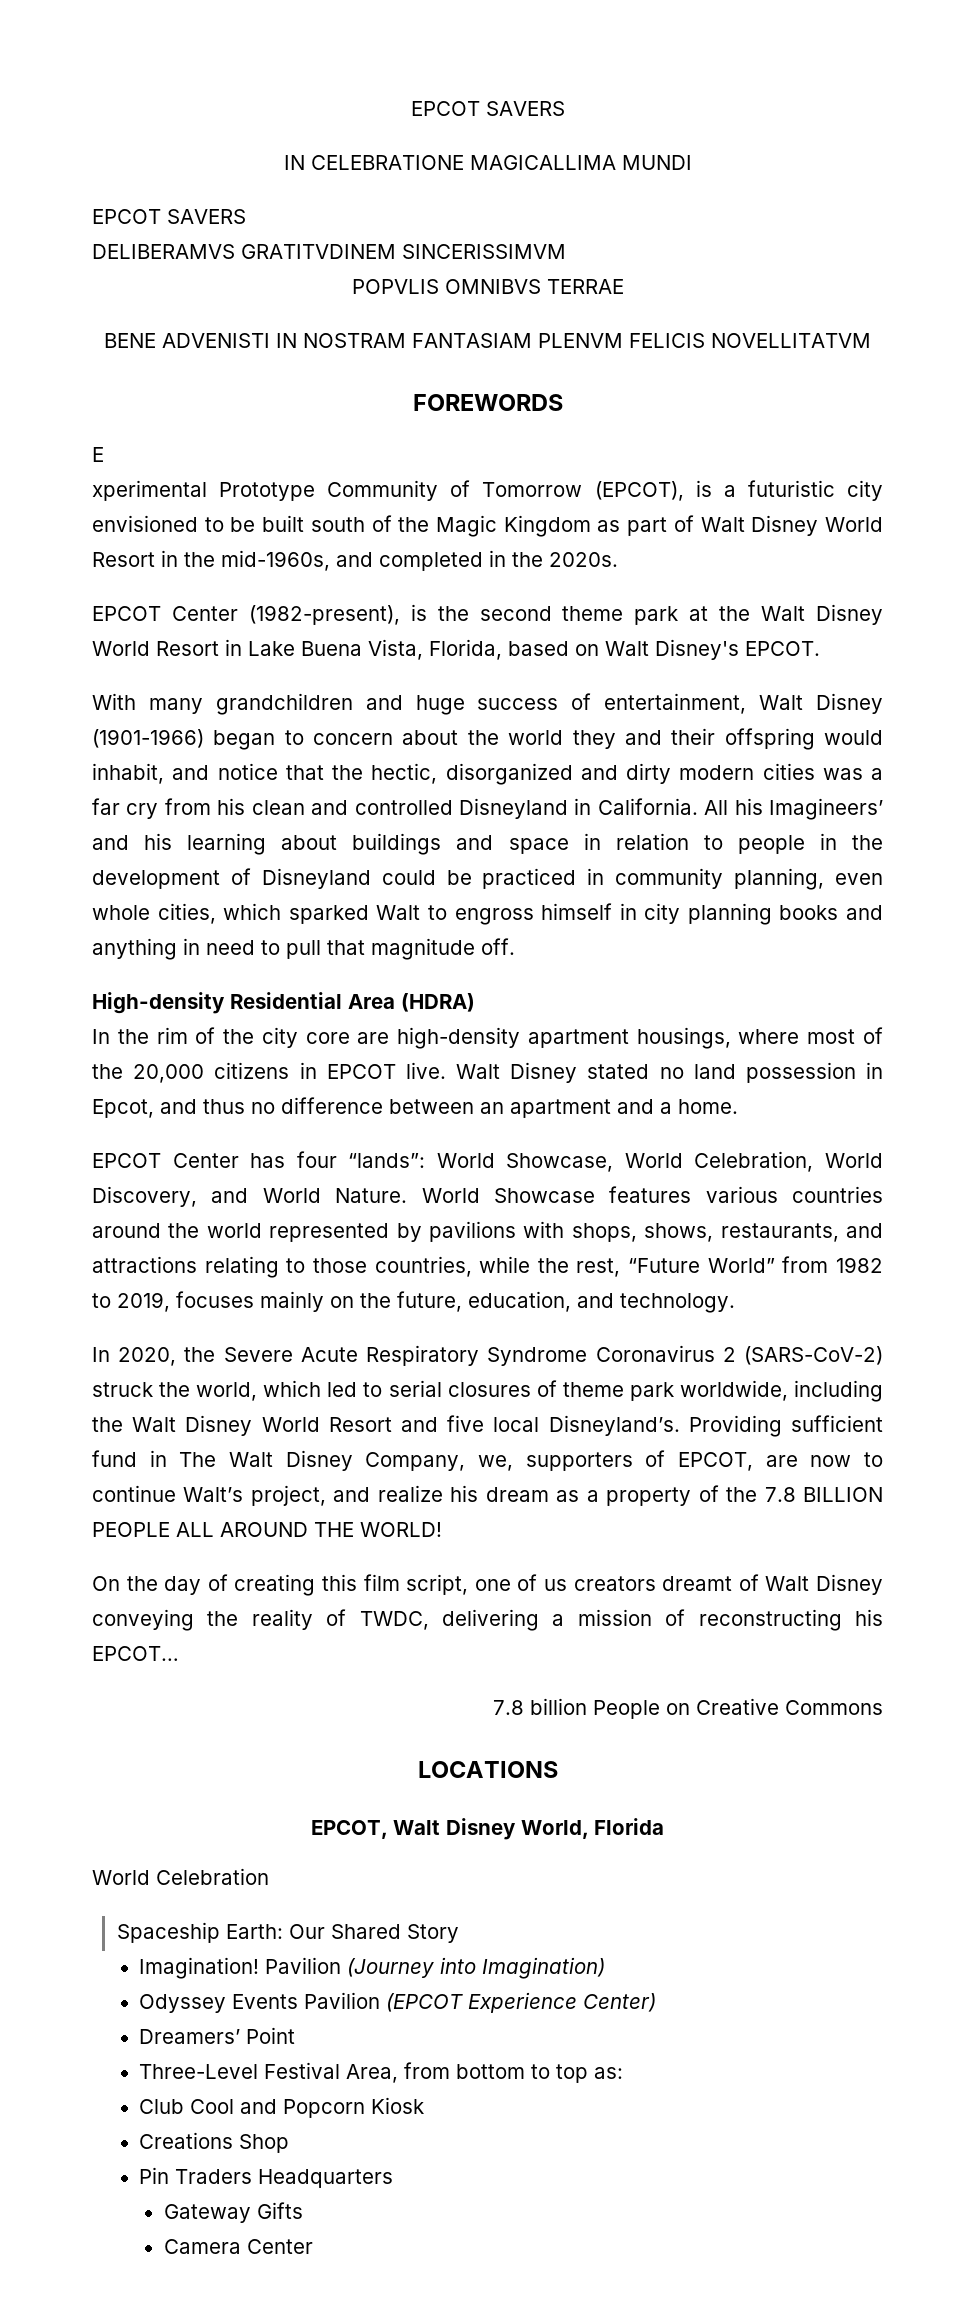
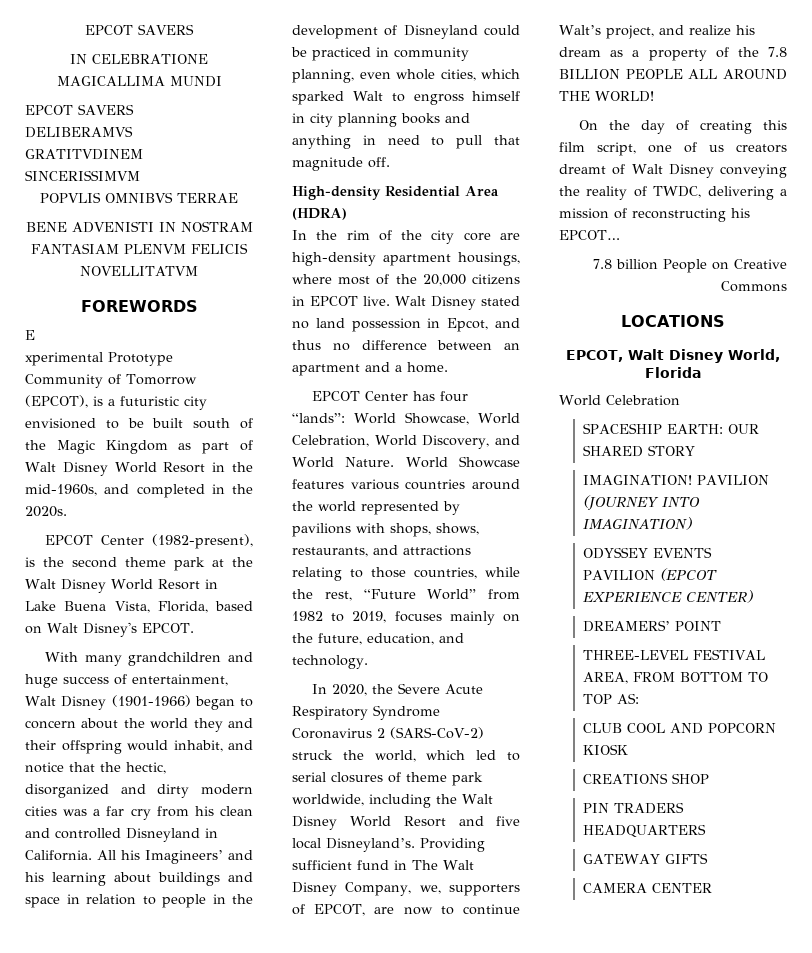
[116,1922,459,1943] [139,1957,606,1979] [139,1992,657,2013] [139,2027,296,2044] [139,2062,624,2083] [139,2097,425,2118] [139,2132,290,2153] [139,2167,394,2188] [163,2202,303,2223] [163,2239,313,2254] Spaceship Earth: Our Shared Story // Imagination! Pavilion (Journey into Imagination) // Odyssey Events Pavilion (EPCOT Experience Center) // Dreamers’ Point // Three-Level Festival Area, from bottom to top as: // Club Cool and Popcorn Kiosk // Creations Shop // Pin Traders Headquarters // Gateway Gifts // Camera Center -> [582,423,759,434] [582,445,695,457] [582,475,769,485] [582,495,700,510] [582,517,692,530] [582,547,712,559] [582,568,717,581] [582,590,753,603] [582,620,721,632] [582,649,765,660] [582,672,768,684] [582,693,639,704] [582,723,776,734] [582,744,628,755] [582,773,709,784] [582,802,684,814] [582,824,706,838] [582,853,708,864] [582,883,712,893] SPACESHIP EARTH: OUR SHARED STORY // IMAGINATION! PAVILION (JOURNEY INTO IMAGINATION) // ODYSSEY EVENTS PAVILION (EPCOT EXPERIENCE CENTER) // DREAMERS’ POINT // THREE-LEVEL FESTIVAL AREA, FROM BOTTOM TO TOP AS: // CLUB COOL AND POPCORN KIOSK // CREATIONS SHOP // PIN TRADERS HEADQUARTERS // GATEWAY GIFTS // CAMERA CENTER

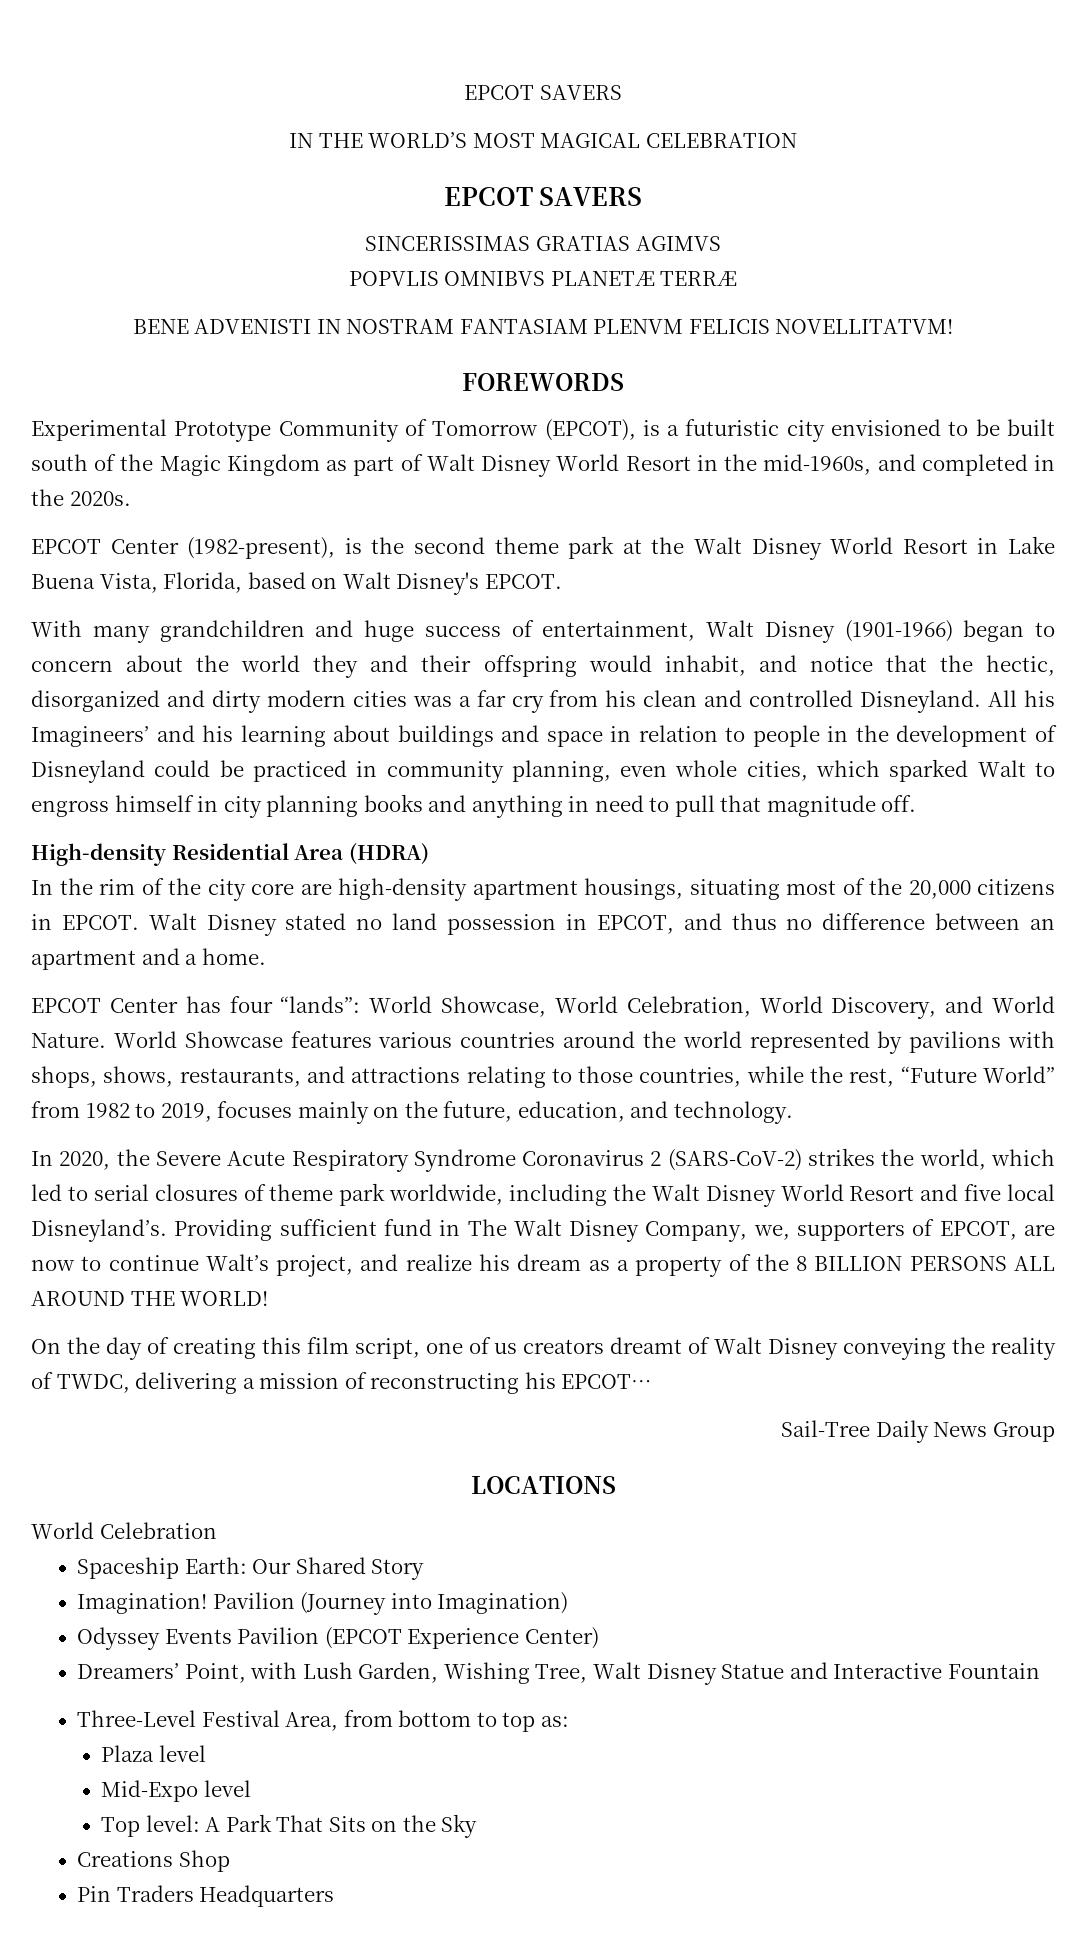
[92,54,209,64] [56,76,222,87] [25,104,134,115] [25,126,133,138] [25,149,143,160] [25,170,140,181] CELEBRATIONE MAGICALLIMA MUNDI // EPCOT SAVERS // DELIBERAMVS GRATITVDINEM SINCERISSIMVM -> [318,132,797,148] [443,187,643,206] [365,236,721,251] THE WORLD’S MOST MAGICAL CELEBRATION // EPCOT SAVERS // SINCERISSIMAS GRATIAS AGIMVS
[177,193,238,203] TERRAE -> [550,271,738,286] PLANETÆ TERRÆ
[79,266,199,276] NOVELLITATVM -> [775,319,954,334] NOVELLITATVM!
[25,330,35,340] [25,352,103,366] E // xperimental -> [31,419,167,441] Experimental
[126,828,218,842] [25,850,92,861] Disneyland in California. -> [860,690,982,713] Disneyland.
[292,274,332,284] where -> [689,879,780,900] situating
[310,296,391,306] EPCOT live. -> [61,915,139,930] EPCOT.
[447,318,489,332] Epcot, -> [596,915,674,934] EPCOT,
[292,750,333,760] struck -> [808,1148,876,1166] strikes
[768,47,787,57] [559,69,683,79] 7.8 BILLION PEOPLE -> [796,1256,1007,1271] 8 BILLION PERSONS
[593,259,787,273] [721,281,787,292] [621,315,726,327] [566,349,780,363] [645,367,701,378] [559,395,680,406] [582,423,759,434] [582,445,695,457] [582,475,769,485] [582,495,700,510] [582,517,692,530] [582,547,712,559] [582,568,717,581] [582,590,753,603] [582,620,721,632] [582,649,765,660] [582,672,768,684] [582,693,639,704] [582,723,776,734] [582,744,628,755] [582,773,709,784] [582,802,684,814] [582,824,706,838] [582,853,708,864] [582,883,712,893] 7.8 billion People on Creative Commons // LOCATIONS // EPCOT, Walt Disney World, Florida // World Celebration // SPACESHIP EARTH: OUR SHARED STORY // IMAGINATION! PAVILION (JOURNEY INTO IMAGINATION) // ODYSSEY EVENTS PAVILION (EPCOT EXPERIENCE CENTER) // DREAMERS’ POINT // THREE-LEVEL FESTIVAL AREA, FROM BOTTOM TO TOP AS: // CLUB COOL AND POPCORN KIOSK // CREATIONS SHOP // PIN TRADERS HEADQUARTERS // GATEWAY GIFTS // CAMERA CENTER -> [781,1420,1055,1443] [470,1476,616,1494] [31,1522,217,1539] [77,1557,425,1580] [77,1592,569,1615] [77,1627,599,1650] [77,1662,1040,1685] [77,1710,570,1732] [101,1745,206,1762] [101,1780,251,1802] [101,1814,478,1838] [77,1850,230,1872] [77,1885,335,1907] Sail-Tree Daily News Group // LOCATIONS // World Celebration // Spaceship Earth: Our Shared Story // Imagination! Pavilion (Journey into Imagination) // Odyssey Events Pavilion (EPCOT Experience Center) // Dreamers’ Point, with Lush Garden, Wishing Tree, Walt Disney Statue and Interactive Fountain // Three-Level Festival Area, from bottom to top as: // Plaza level // Mid-Expo level // Top level: A Park That Sits on the Sky // Creations Shop // Pin Traders Headquarters

